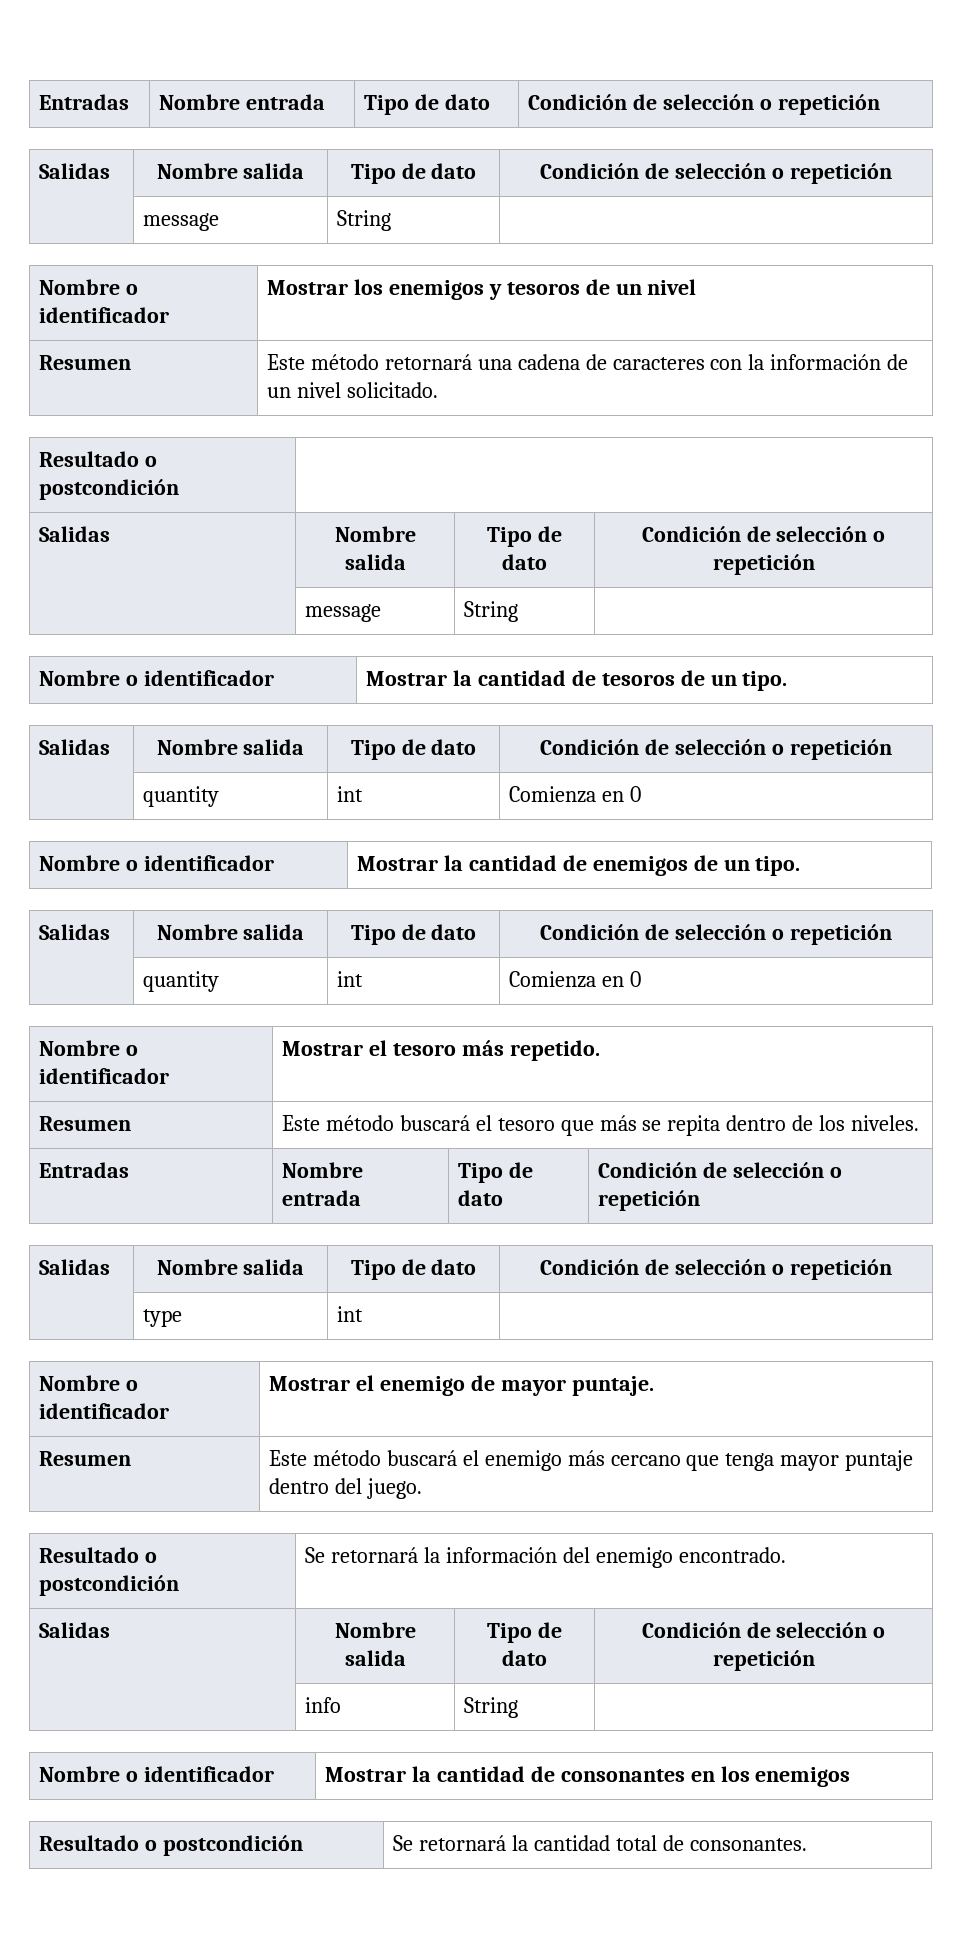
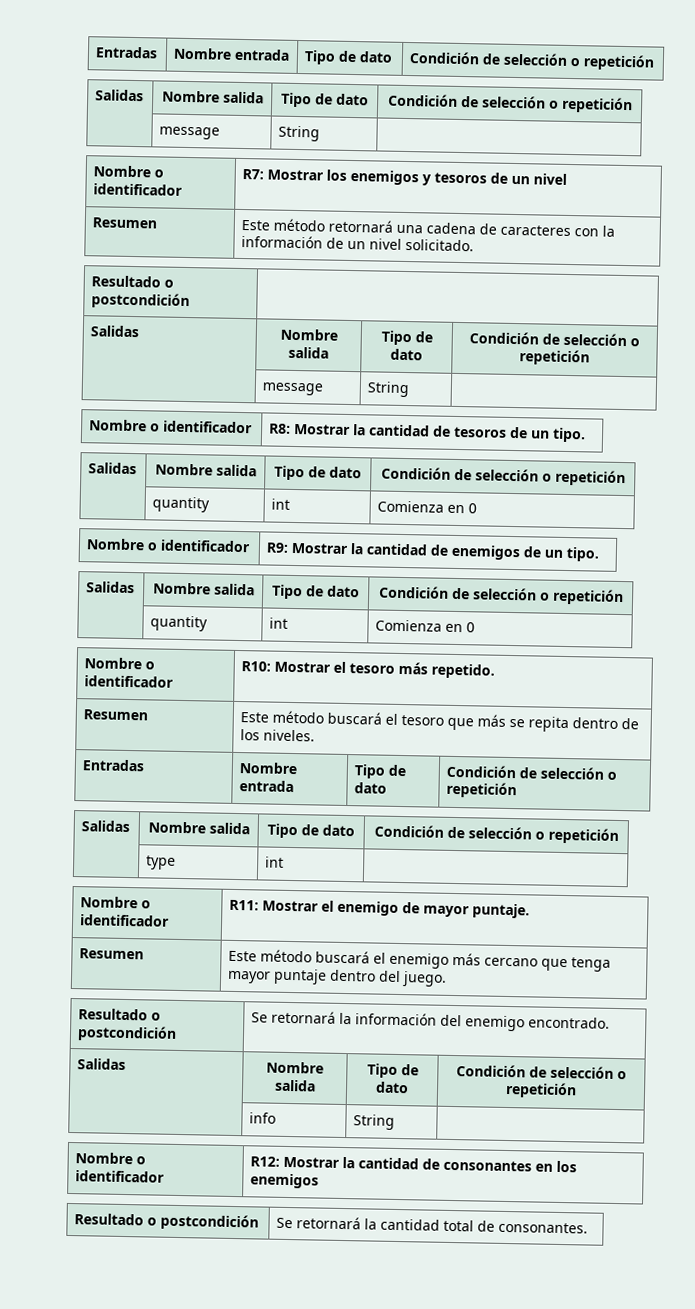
(169, 315) none -> [242,169,265,180] R7:
(274, 678) none -> [269,423,292,434] R8:
(274, 863) none -> [266,542,290,553] R9:
(169, 1076) none -> [241,661,272,672] R10:
(169, 1411) none -> [229,899,260,911] R11:
(274, 1774) none -> [250,1156,281,1167] R12:

